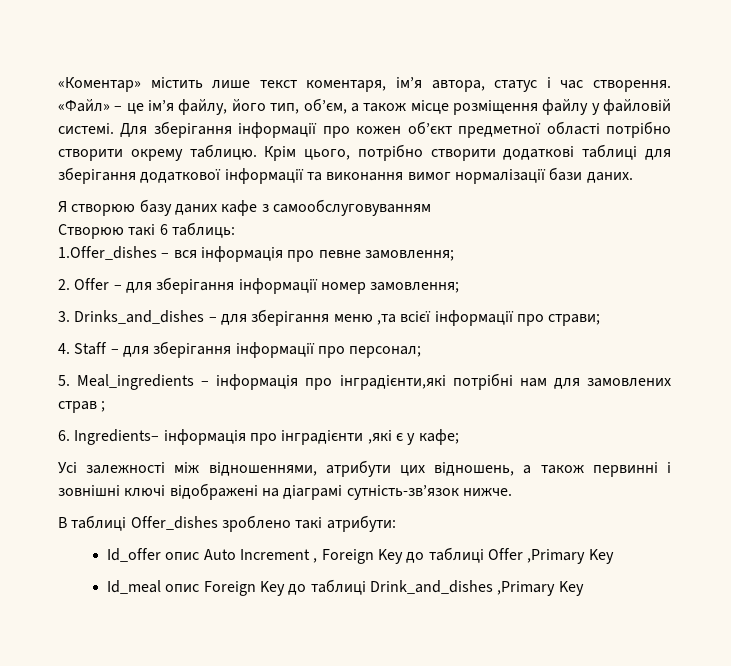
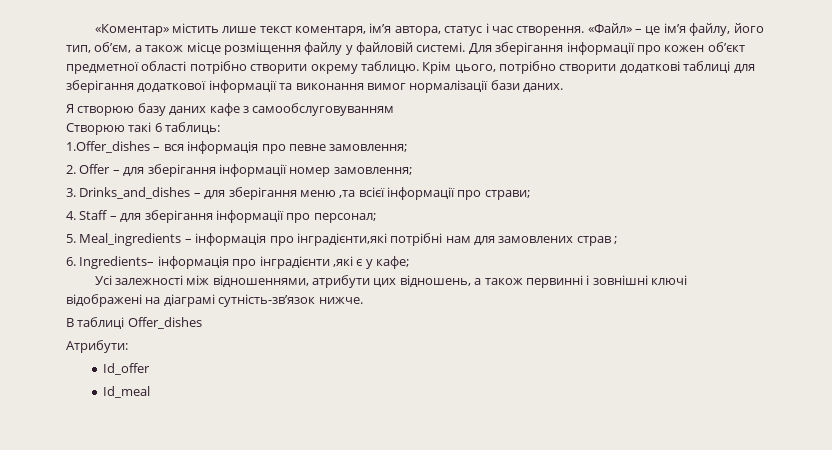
[221,515,396,532] [107,547,614,564] [107,579,584,596] зроблено такі атрибути: // Id_offer опис Auto Increment , Foreign Key до таблиці Offer ,Primary Key // Id_meal опис Foreign Key до таблиці Drink_and_dishes ,Primary Key -> [66,340,128,353] [102,363,150,375] [102,386,150,398] // Атрибути: // Id_offer // Id_meal

